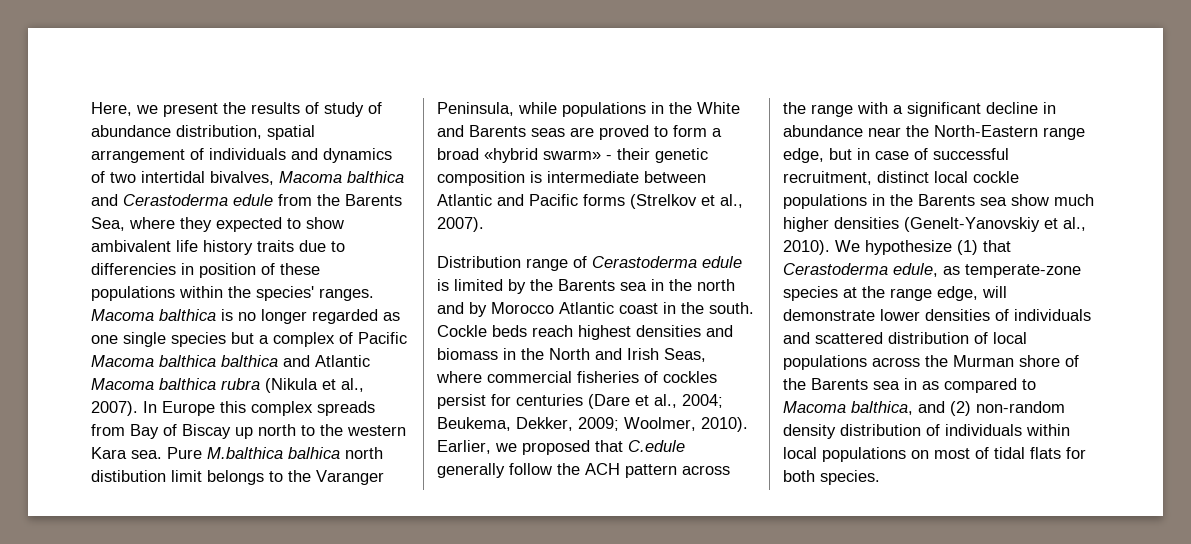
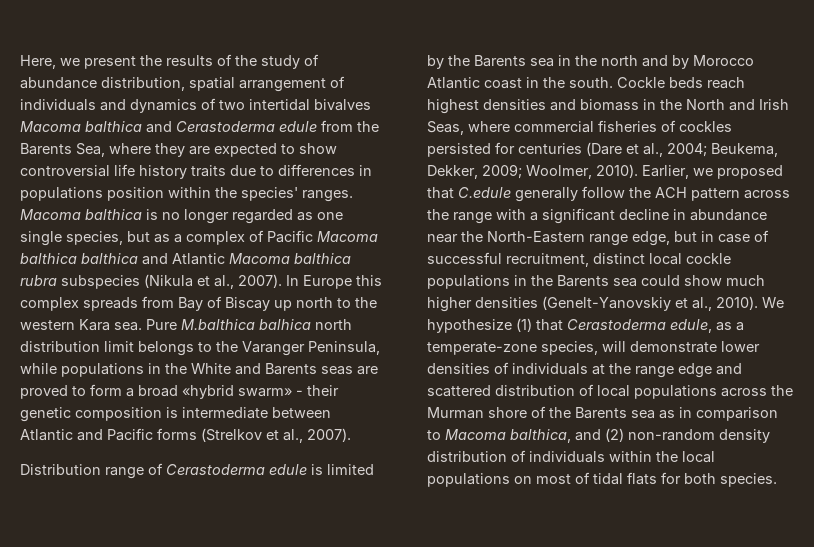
(319, 108) none -> [235,55,257,66] the
[210,171,274,185] bivalves, -> [314,99,371,111] bivalves
(212, 224) none -> [189,146,210,155] are
[91,240,171,252] ambivalent -> [20,165,110,177] controversial
[91,263,320,278] [91,286,175,301] differencies in position of these populations -> [278,164,372,176] [20,187,164,201] differences in populations position
[171,332,254,347] species but -> [66,231,170,245] species, but as
(260, 384) none -> [61,275,140,289] subspecies
[91,470,166,482] distibution -> [20,341,100,352] distribution
[437,394,486,409] persist -> [427,143,491,157] persisted
(1007, 201) none -> [641,275,680,286] could
[965,264,1081,278] [783,286,978,301] temperate-zone species at the range edge, -> [736,322,744,331] [427,341,598,355] a temperate-zone species,
(1091, 315) none -> [592,363,712,378] at the range edge
[904,378,1017,393] in as compared -> [659,407,778,421] as in comparison
(1070, 430) none -> [656,451,678,462] the

